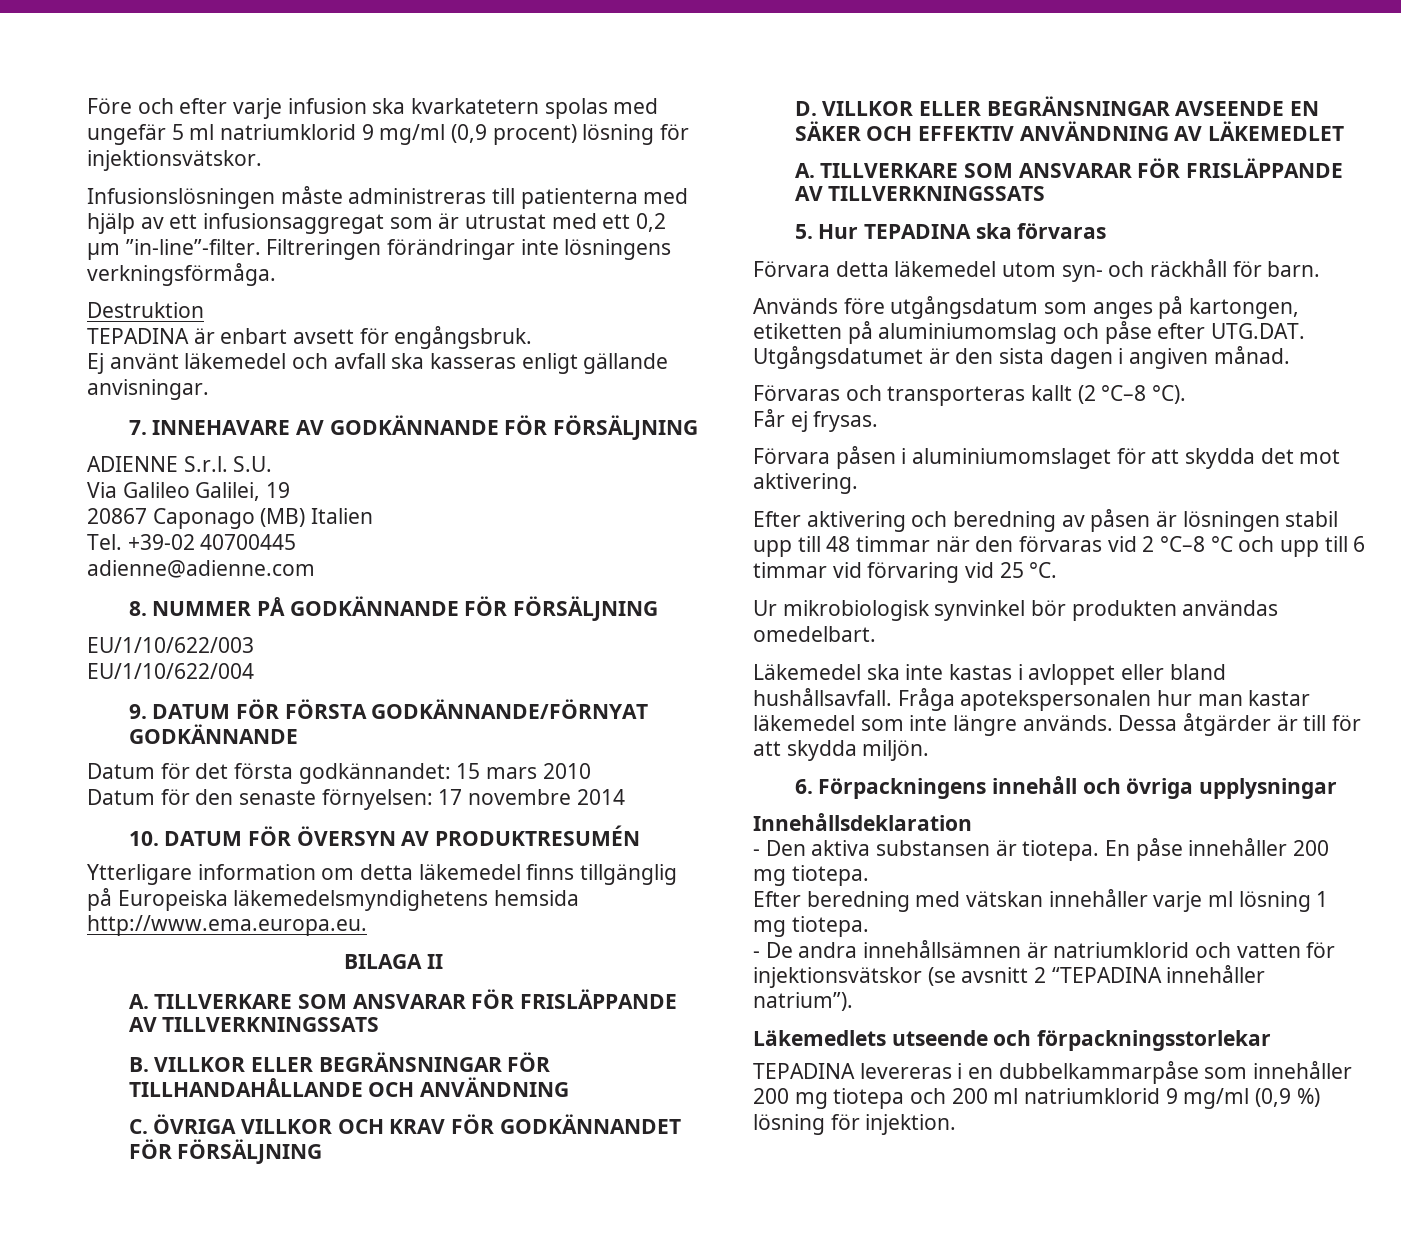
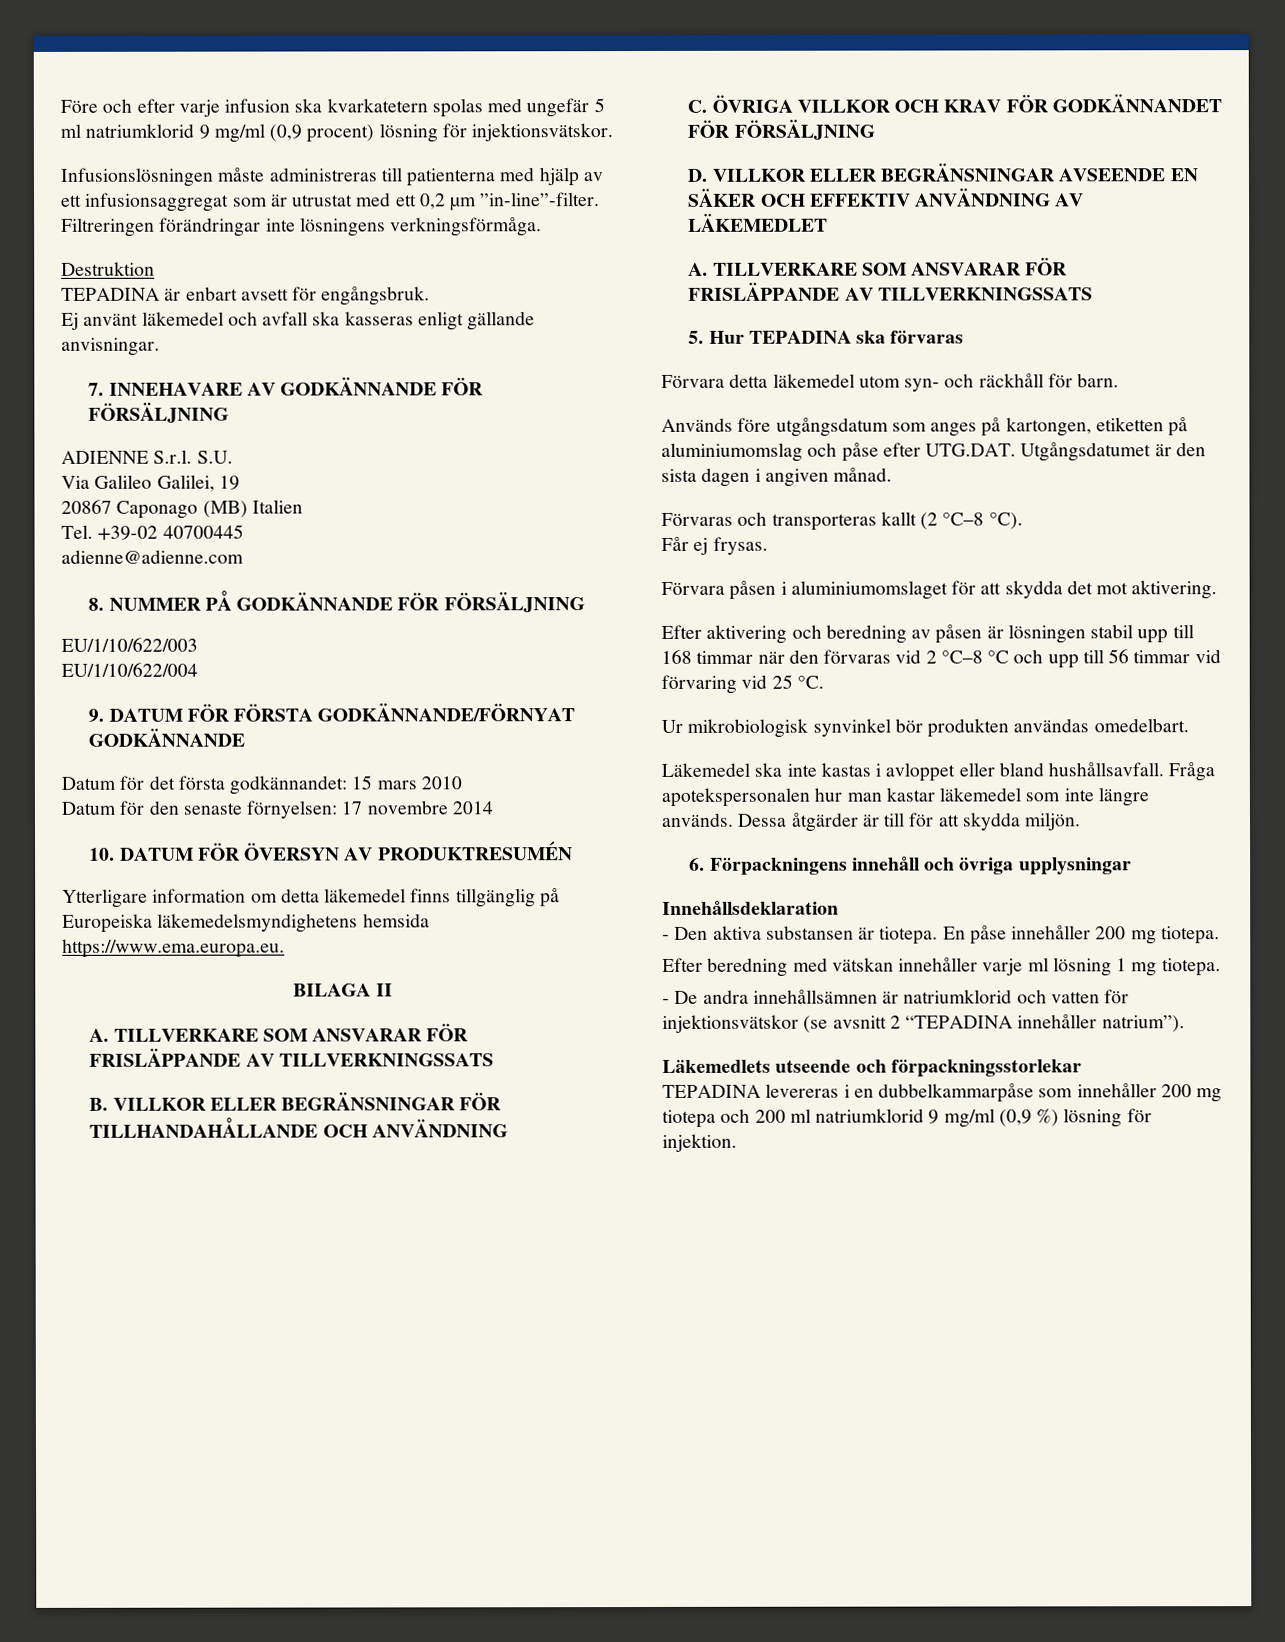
[87,915,367,936] http://www.ema.europa.eu. -> [62,938,285,958] https://www.ema.europa.eu.
[826,536,851,552] 48 -> [661,649,692,664] 168
[1353,536,1366,552] 6 -> [1108,649,1130,664] 56

